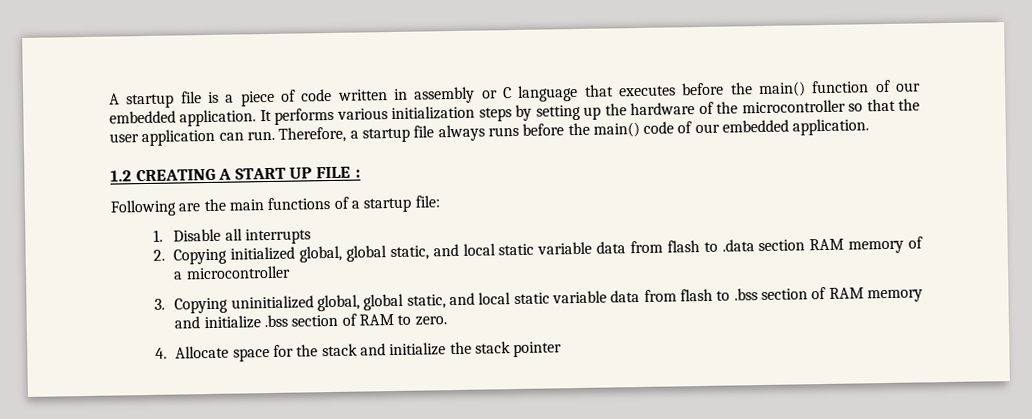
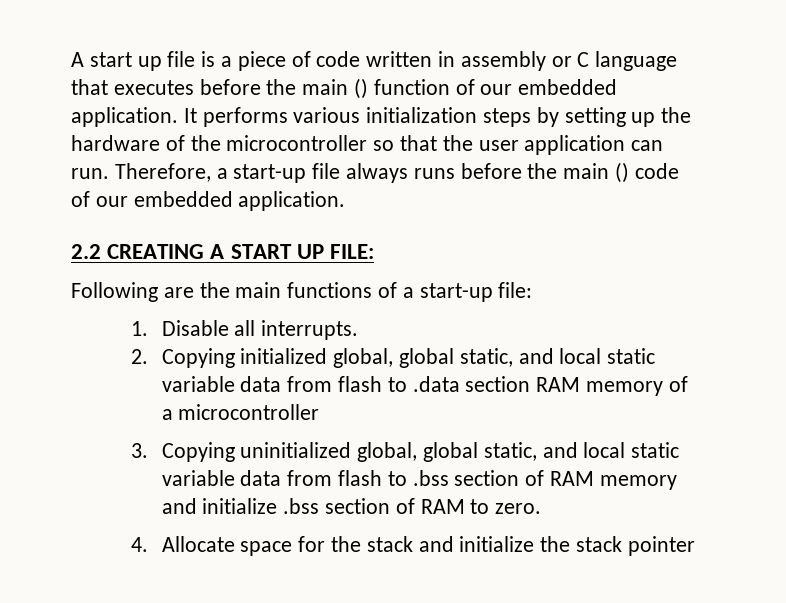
[109,93,175,109] A startup -> [71,52,162,71] A start up
[758,81,806,98] main() -> [302,78,369,99] main ()
[361,127,410,143] startup -> [233,164,307,183] start-up
[592,121,640,138] main() -> [563,162,630,183] main ()
[110,170,132,182] 1.2 -> [71,244,101,259] 2.2
[315,166,361,179] FILE : -> [330,244,375,259] FILE:
[363,197,413,213] startup -> [419,283,493,302] start-up
[244,228,311,245] interrupts -> [261,320,359,340] interrupts.

